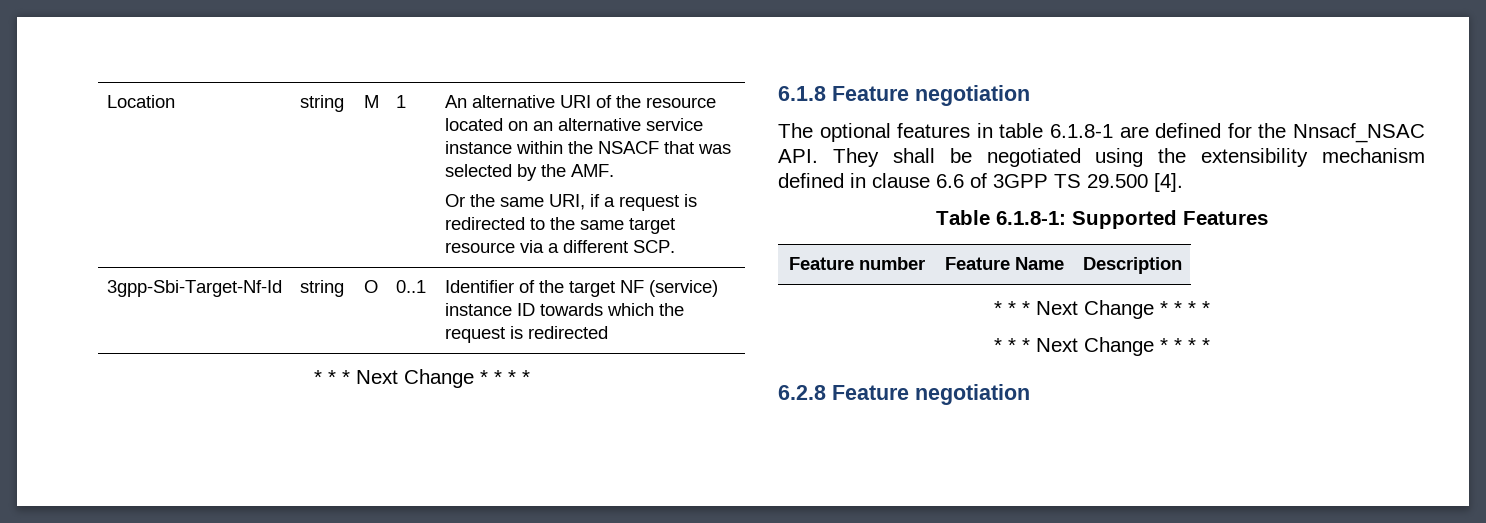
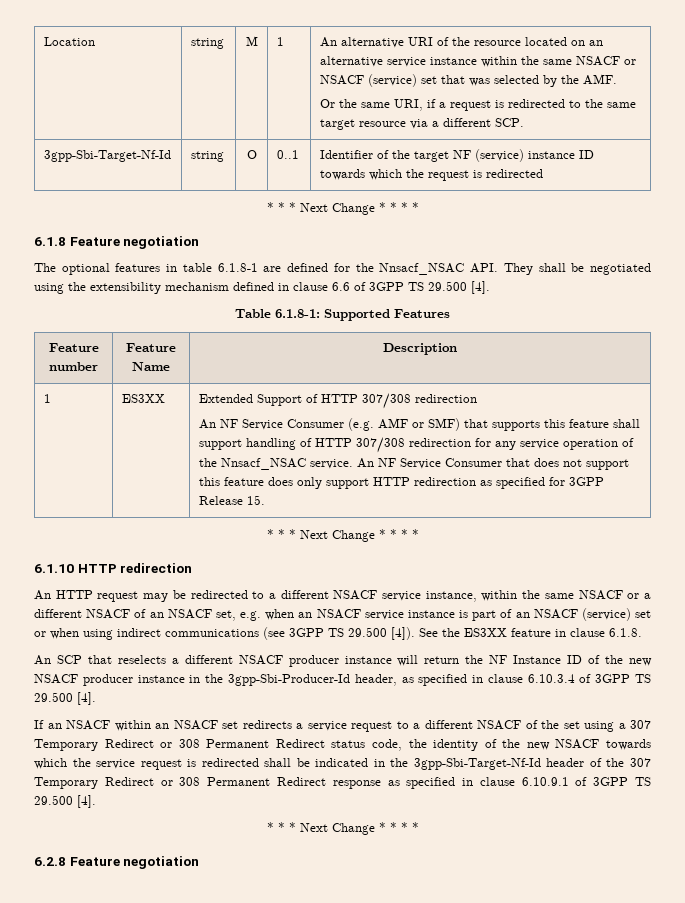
[597,141,659,154] NSACF -> [542,56,636,66] [319,74,437,87] same NSACF or NSACF (service) set
[993,300,1210,319] // * * * Next Change * * * * -> [43,394,51,403] [121,394,165,403] [198,393,477,409] [198,418,640,431] [198,437,634,453] [198,458,629,470] [198,477,604,489] [198,495,265,505] [266,529,419,542] [34,563,193,573] [34,590,652,602] [34,608,651,621] [34,627,642,640] [34,655,653,667] [34,674,652,686] [34,692,96,705] [34,720,651,732] [34,739,651,751] [34,758,651,770] [34,777,652,789] [34,795,96,808] // 1 | ES3XX | Extended Support of HTTP 307/308 redirection // An NF Service Consumer (e.g. AMF or SMF) that supports this feature shall support handling of HTTP 307/308 redirection for any service operation of the Nnsacf_NSAC service. An NF Service Consumer that does not support this feature does only support HTTP redirection as specified for 3GPP Release 15. // * * * Next Change * * * * // 6.1.10 HTTP redirection // An HTTP request may be redirected to a different NSACF service instance, within the same NSACF or a different NSACF of an NSACF set, e.g. when an NSACF service instance is part of an NSACF (service) set or when using indirect communications (see 3GPP TS 29.500 [4]). See the ES3XX feature in clause 6.1.8. // An SCP that reselects a different NSACF producer instance will return the NF Instance ID of the new NSACF producer instance in the 3gpp-Sbi-Producer-Id header, as specified in clause 6.10.3.4 of 3GPP TS 29.500 [4]. // If an NSACF within an NSACF set redirects a service request to a different NSACF of the set using a 307 Temporary Redirect or 308 Permanent Redirect status code, the identity of the new NSACF towards which the service request is redirected shall be indicated in the 3gpp-Sbi-Target-Nf-Id header of the 307 Temporary Redirect or 308 Permanent Redirect response as specified in clause 6.10.9.1 of 3GPP TS 29.500 [4].

